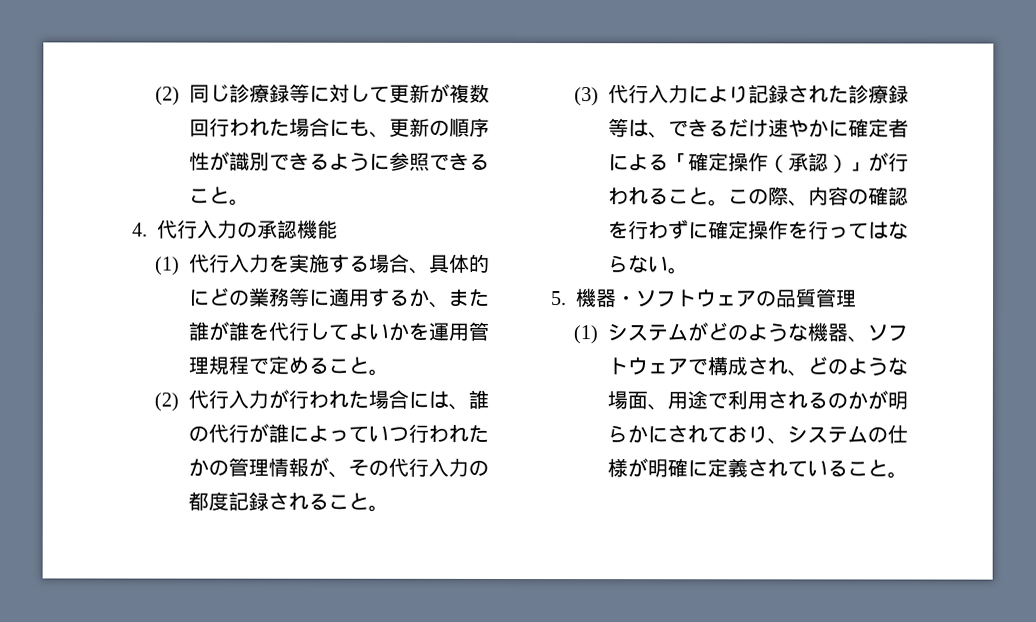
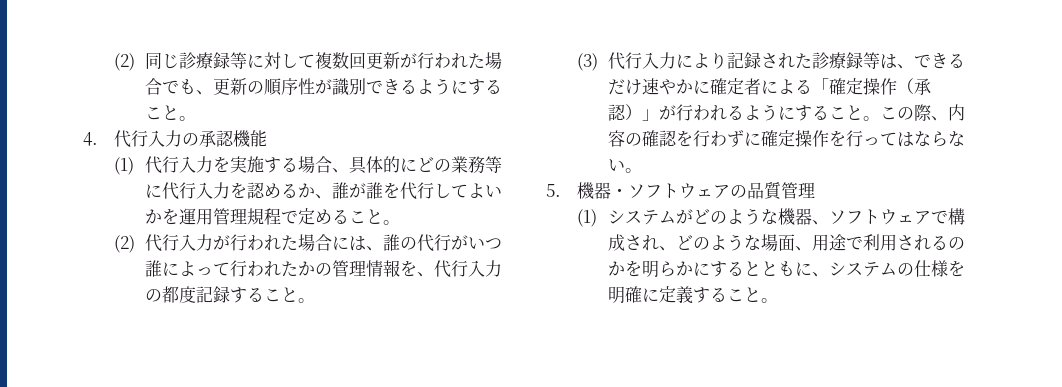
[388,83,490,103] [188,117,350,137] 更新が複数回行われた場合に -> [314,52,502,69] [144,78,179,95] 複数回更新が行われた場合で
[388,151,470,171] 参照でき -> [467,79,485,95] す
[328,287,490,308] 適用するか、また -> [161,182,332,200] 代行入力を認めるか、
(269, 433) none -> [467,237,502,249] いつ
[367,425,409,442] いつ -> (230, 269) none
[307,457,389,478] が、その -> [399,260,434,277] を、
[267,492,309,511] され -> [229,287,247,303] す
(669, 196) none -> [743,104,829,121] ようにする
[866,390,888,410] が -> [624,260,642,277] を
[666,425,768,444] されており -> [709,261,812,277] するとともに
[626,458,648,478] が -> [947,260,965,277] を
[746,459,828,478] されてい -> [692,287,710,303] す

